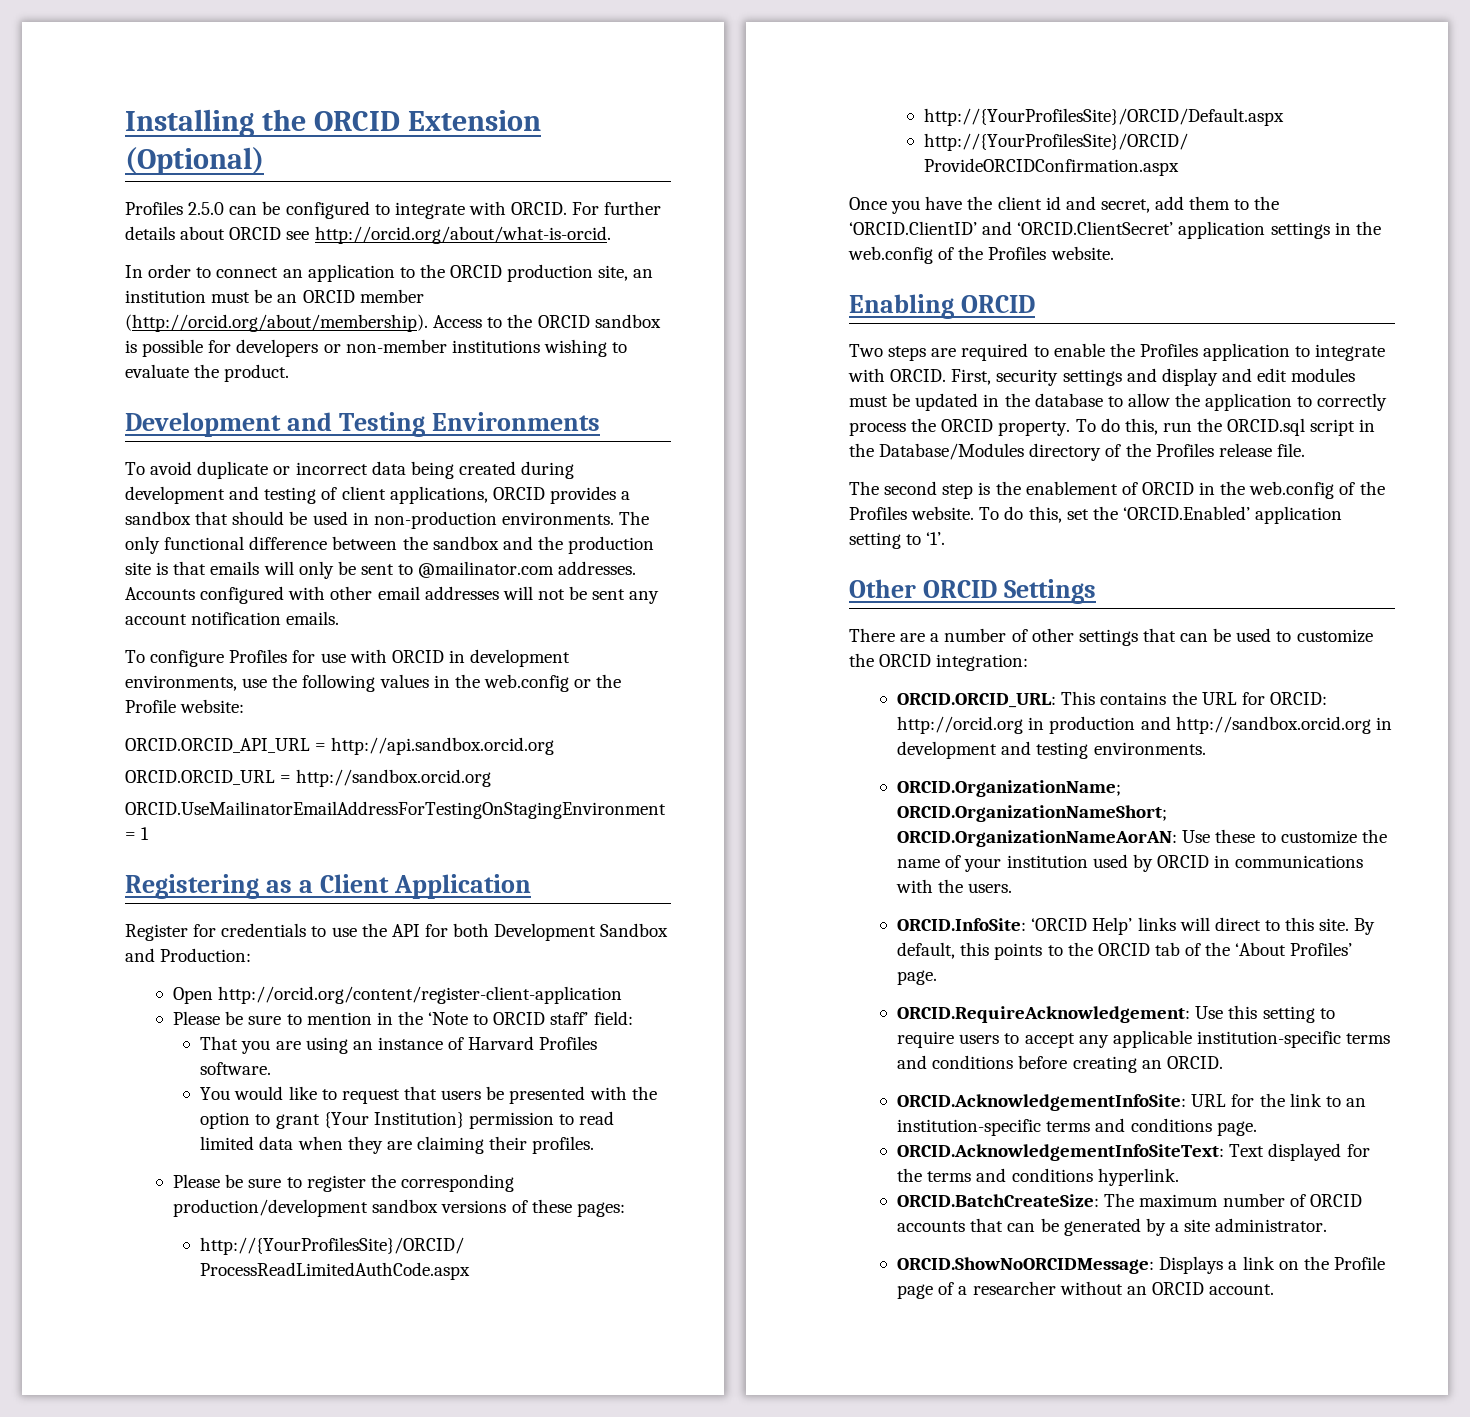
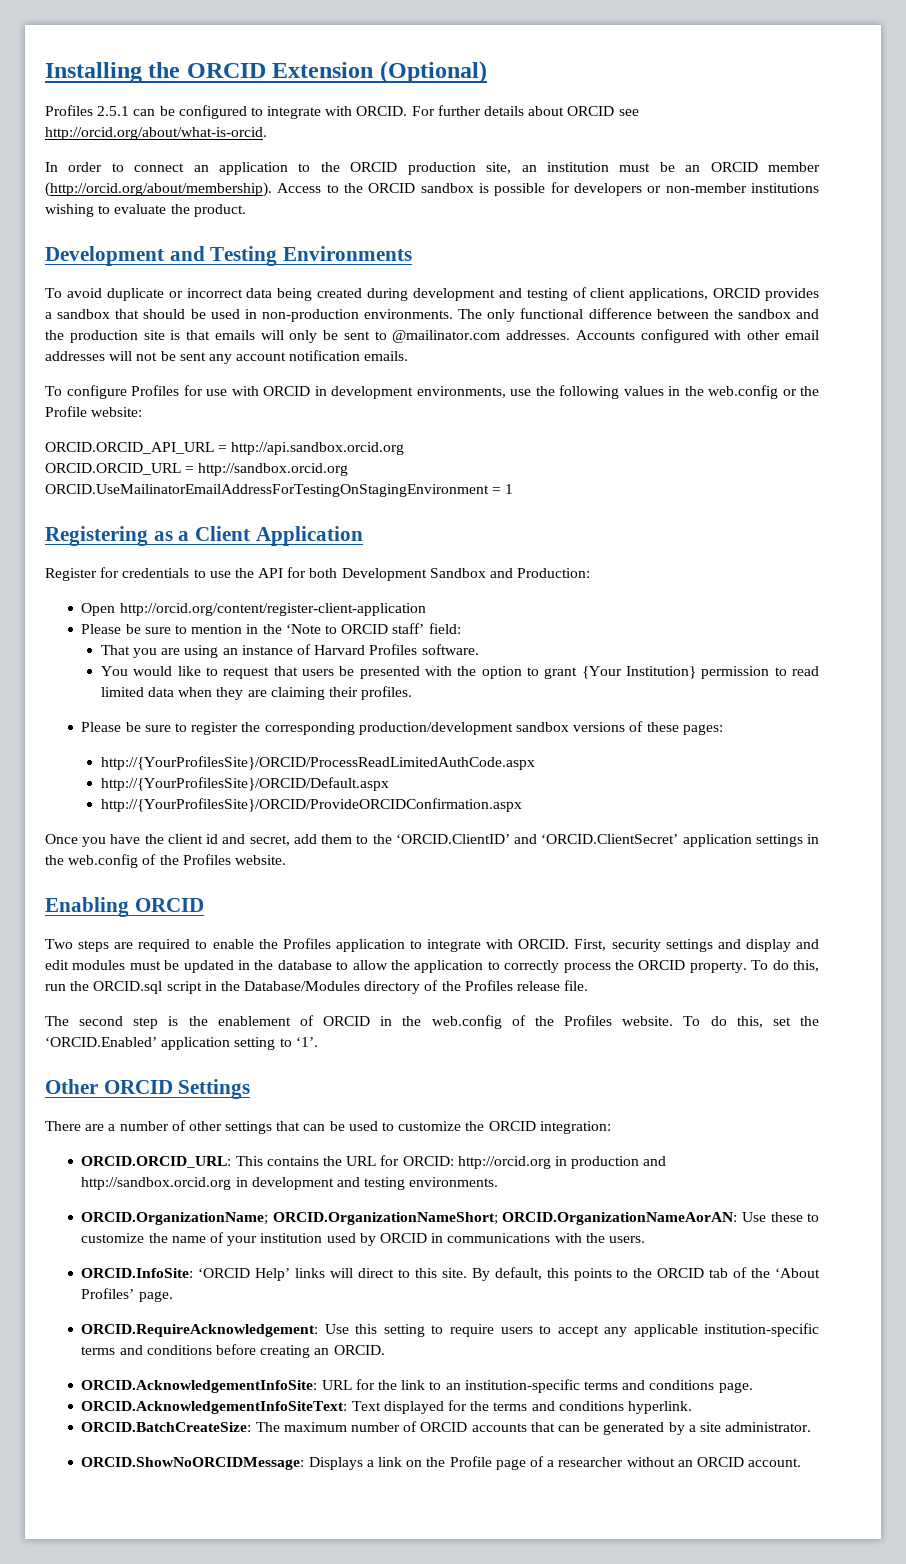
[188,202,225,215] 2.5.0 -> [97,106,130,116] 2.5.1

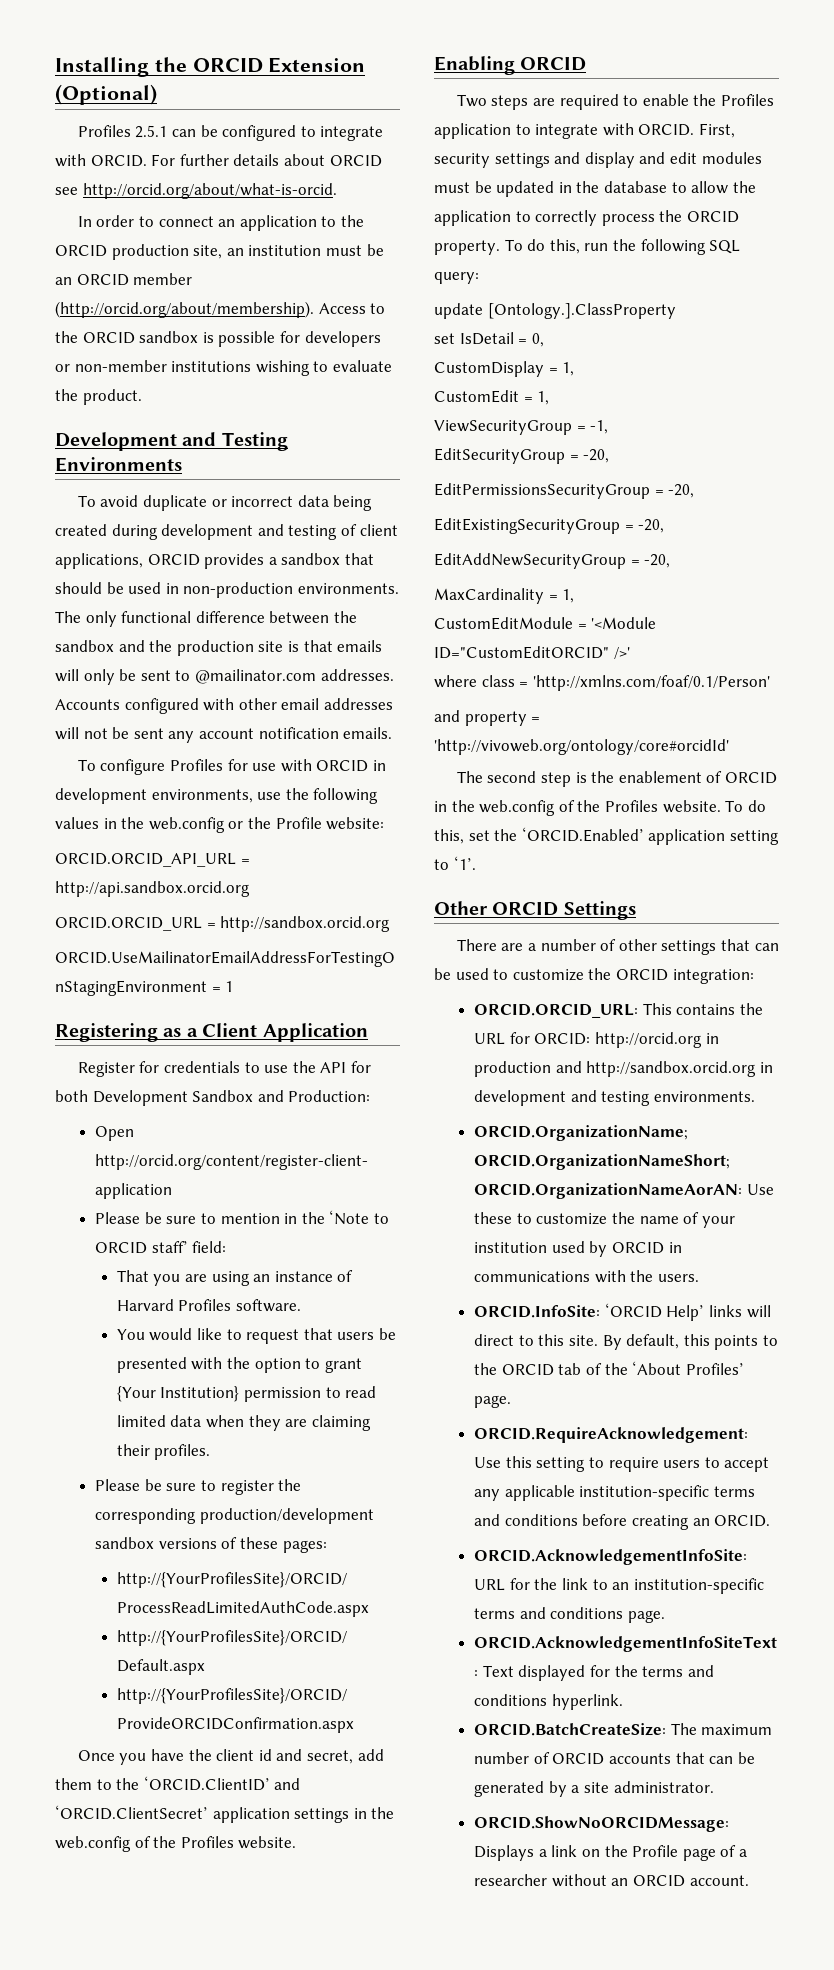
[93,980,589,994] ORCID.sql script in the Database/Modules directory of the Profiles release file. -> [640,239,741,255] [434,272,479,284] [434,303,676,319] [434,332,544,347] [434,361,575,377] [434,390,550,405] [434,420,609,435] [434,448,610,464] [434,483,695,499] [434,518,665,534] [434,553,671,569] [434,588,575,604] [434,617,657,630] [434,646,630,659] [434,675,770,691] [434,710,541,726] [434,739,729,755] following SQL query: // update [Ontology.].ClassProperty // set IsDetail = 0, // CustomDisplay = 1, // CustomEdit = 1, // ViewSecurityGroup = -1, // EditSecurityGroup = -20, // EditPermissionsSecurityGroup = -20, // EditExistingSecurityGroup = -20, // EditAddNewSecurityGroup = -20, // MaxCardinality = 1, // CustomEditModule = '<Module ID="CustomEditORCID" />' // where class = 'http://xmlns.com/foaf/0.1/Person' // and property = 'http://vivoweb.org/ontology/core#orcidId'

